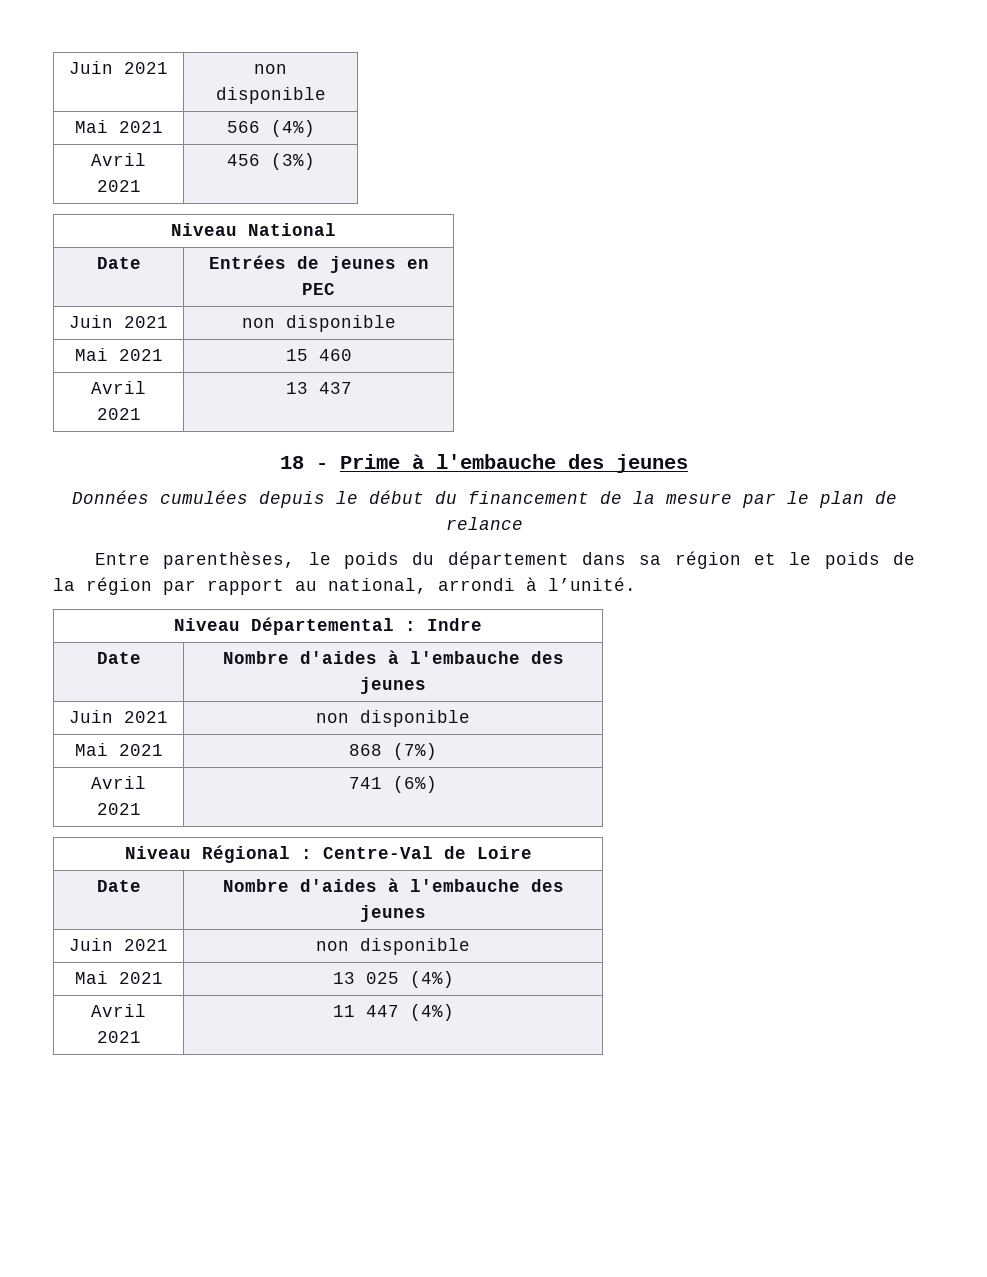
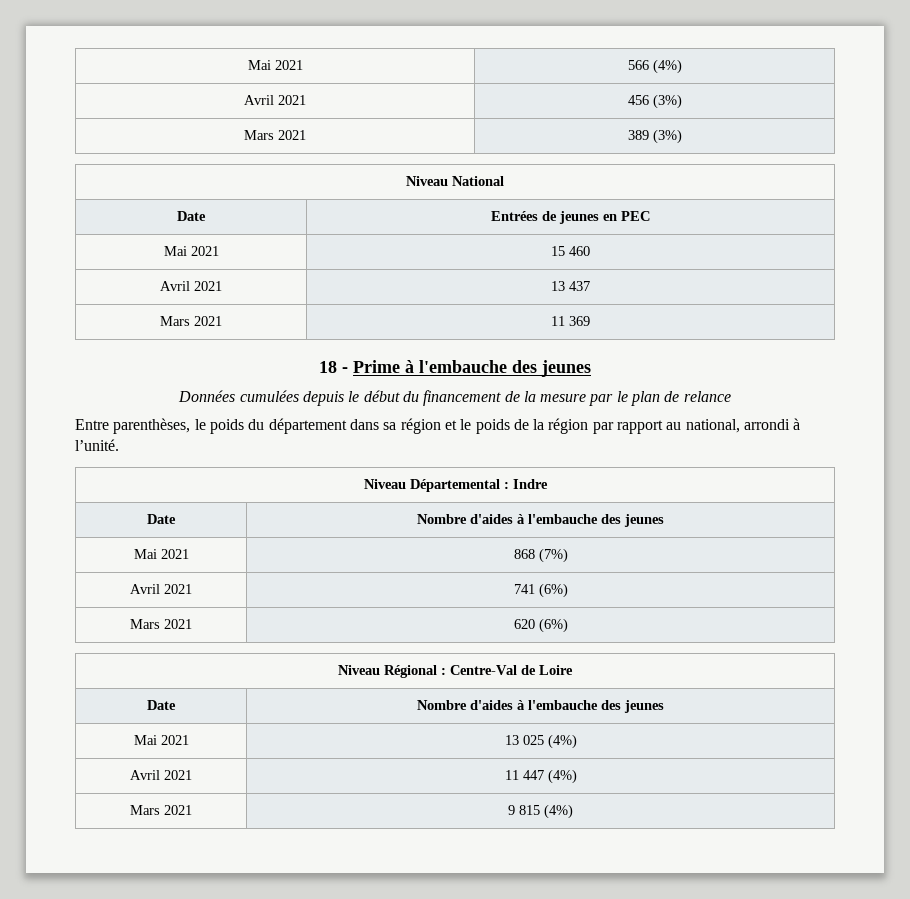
[69,61,168,74] [254,64,287,74] [215,87,326,104] Juin 2021 | non disponible // -> (247, 65) none
(315, 161) none -> [244,130,306,140] [627,129,682,144] // Mars 2021 | 389 (3%)
[69,315,168,328] [241,315,396,332] // Juin 2021 | non disponible -> (650, 216) none
(352, 388) none -> [160,316,222,326] [551,316,590,326] // Mars 2021 | 11 369
[69,710,168,723] [316,710,470,727] // Juin 2021 | non disponible -> (664, 520) none
(437, 784) none -> [130,619,192,629] [513,618,568,633] // Mars 2021 | 620 (6%)
[69,938,168,951] [316,938,470,955] // Juin 2021 | non disponible -> (664, 706) none
(454, 1012) none -> [130,805,192,815] [508,804,573,819] // Mars 2021 | 9 815 (4%)

